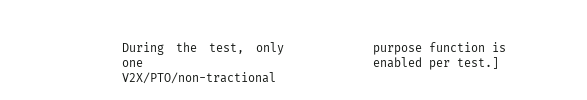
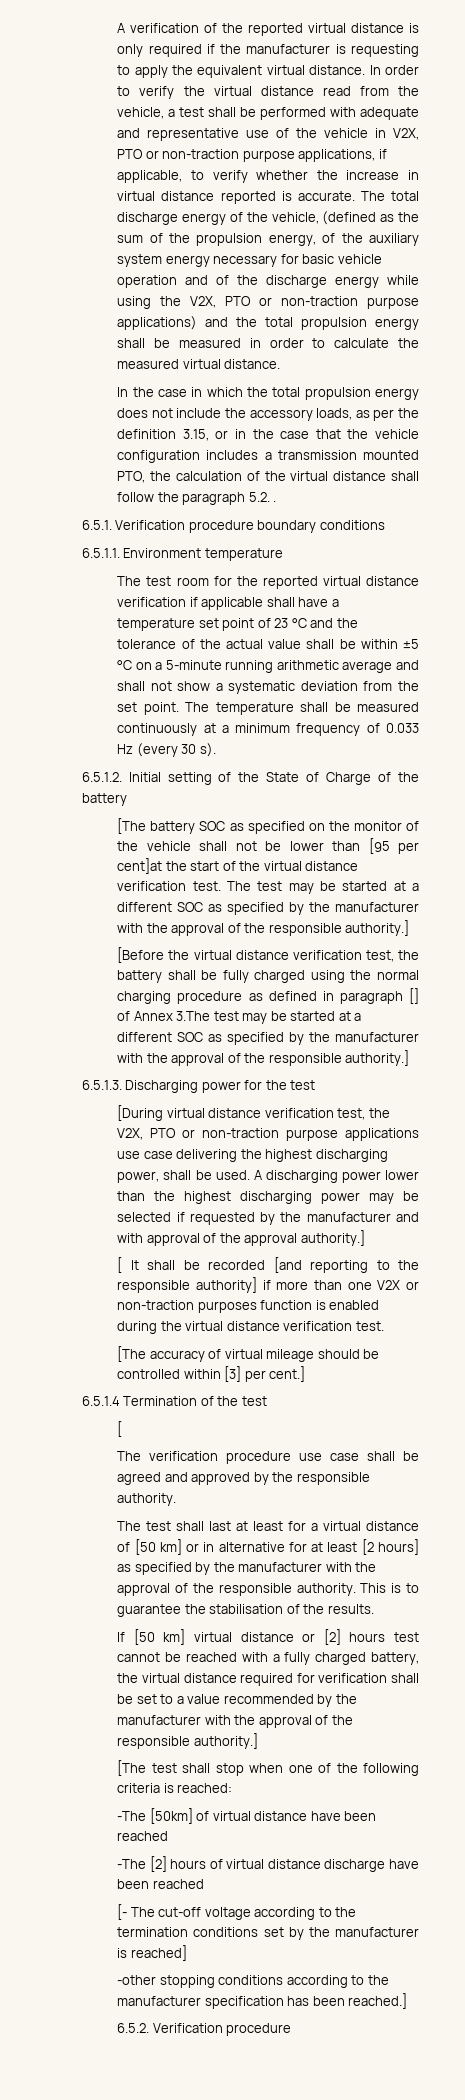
[121,42,284,55] [121,60,143,67] [121,72,276,84] [372,42,506,55] [372,57,499,70] During the test, only one V2X/PTO/non-tractional purpose function is enabled per test.] -> [117,23,419,36] [117,44,420,57] [117,65,420,78] [117,86,420,99] [117,107,419,120] [117,128,419,141] [117,149,387,162] [117,170,420,183] [117,191,420,204] [117,211,420,225] [117,233,420,246] [117,254,382,267] [117,275,419,288] [117,296,419,309] [117,316,419,330] [117,338,420,348] [117,359,281,369] [117,387,420,400] [117,408,420,421] [117,429,420,441] [117,450,419,463] [117,471,420,483] [117,492,277,505] [81,520,385,533] [81,548,283,561] [117,576,419,589] [117,597,339,610] [117,618,358,631] [117,639,420,649] [117,660,419,673] [117,681,419,694] [117,702,419,715] [117,723,419,736] [117,743,216,757] [81,772,419,785] [81,793,127,806] [117,818,420,834] [117,838,420,854] [117,858,359,874] [117,881,420,894] [117,902,419,915] [117,920,410,936] [117,947,420,963] [117,970,419,983] [117,988,420,1004] [117,1011,362,1024] [117,1032,419,1045] [117,1050,410,1066] [81,1080,316,1093] [117,1105,390,1121] [117,1128,419,1141] [117,1149,388,1162] [117,1170,419,1183] [117,1191,419,1204] [117,1212,419,1225] [117,1230,365,1246] [117,1257,420,1273] [117,1277,419,1293] [117,1300,380,1313] [117,1321,384,1334] [117,1346,380,1362] [117,1366,306,1382] [81,1396,267,1406] [117,1421,123,1437] [117,1451,419,1464] [117,1472,370,1485] [117,1493,177,1506] [117,1521,420,1531] [117,1539,420,1555] [117,1562,377,1575] [117,1583,420,1596] [117,1604,374,1617] [117,1629,420,1645] [117,1652,420,1665] [117,1673,420,1686] [117,1694,357,1707] [117,1715,353,1728] [117,1733,258,1749] [117,1760,420,1776] [117,1783,233,1793] [117,1808,377,1824] [117,1831,169,1841] [117,1856,419,1872] [117,1879,204,1889] [117,1904,357,1920] [117,1927,419,1940] [117,1945,187,1961] [117,1975,389,1988] [117,1993,408,2009] [117,2023,292,2036] A verification of the reported virtual distance is only required if the manufacturer is requesting to apply the equivalent virtual distance. In order to verify the virtual distance read from the vehicle, a test shall be performed with adequate and representative use of the vehicle in V2X, PTO or non-traction purpose applications, if applicable, to verify whether the increase in virtual distance reported is accurate. The total discharge energy of the vehicle, (defined as the sum of the propulsion energy, of the auxiliary system energy necessary for basic vehicle operation and of the discharge energy while using the V2X, PTO or non-traction purpose applications) and the total propulsion energy shall be measured in order to calculate the measured virtual distance. // In the case in which the total propulsion energy does not include the accessory loads, as per the definition 3.15, or in the case that the vehicle configuration includes a transmission mounted PTO, the calculation of the virtual distance shall follow the paragraph 5.2. . // 6.5.1. Verification procedure boundary conditions // 6.5.1.1. Environment temperature // The test room for the reported virtual distance verification if applicable shall have a temperature set point of 23 °C and the tolerance of the actual value shall be within ±5 °C on a 5-minute running arithmetic average and shall not show a systematic deviation from the set point. The temperature shall be measured continuously at a minimum frequency of 0.033 Hz (every 30 s). // 6.5.1.2. Initial setting of the State of Charge of the battery // [The battery SOC as specified on the monitor of the vehicle shall not be lower than [95 per cent]at the start of the virtual distance verification test. The test may be started at a different SOC as specified by the manufacturer with the approval of the responsible authority.] // [Before the virtual distance verification test, the battery shall be fully charged using the normal charging procedure as defined in paragraph [] of Annex 3.The test may be started at a different SOC as specified by the manufacturer with the approval of the responsible authority.] // 6.5.1.3. Discharging power for the test // [During virtual distance verification test, the V2X, PTO or non-traction purpose applications use case delivering the highest discharging power, shall be used. A discharging power lower than the highest discharging power may be selected if requested by the manufacturer and with approval of the approval authority.] // [ It shall be recorded [and reporting to the responsible authority] if more than one V2X or non-traction purposes function is enabled during the virtual distance verification test. // [The accuracy of virtual mileage should be controlled within [3] per cent.] // 6.5.1.4 Termination of the test // [ // The verification procedure use case shall be agreed and approved by the responsible authority. // The test shall last at least for a virtual distance of [50 km] or in alternative for at least [2 hours] as specified by the manufacturer with the approval of the responsible authority. This is to guarantee the stabilisation of the results. // If [50 km] virtual distance or [2] hours test cannot be reached with a fully charged battery, the virtual distance required for verification shall be set to a value recommended by the manufacturer with the approval of the responsible authority.] // [The test shall stop when one of the following criteria is reached: // -The [50km] of virtual distance have been reached // -The [2] hours of virtual distance discharge have been reached // [- The cut-off voltage according to the termination conditions set by the manufacturer is reached] // -other stopping conditions according to the manufacturer specification has been reached.] // 6.5.2. Verification procedure

